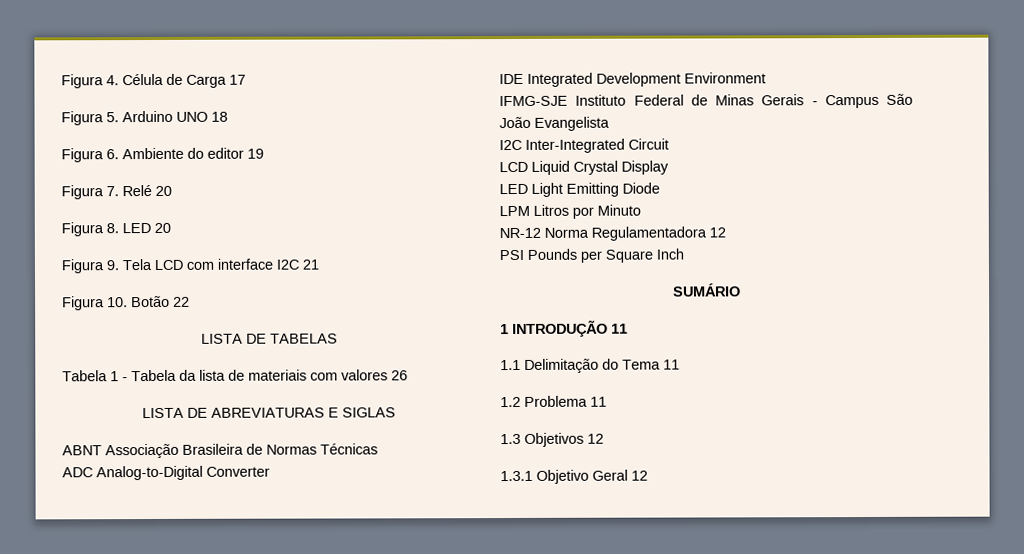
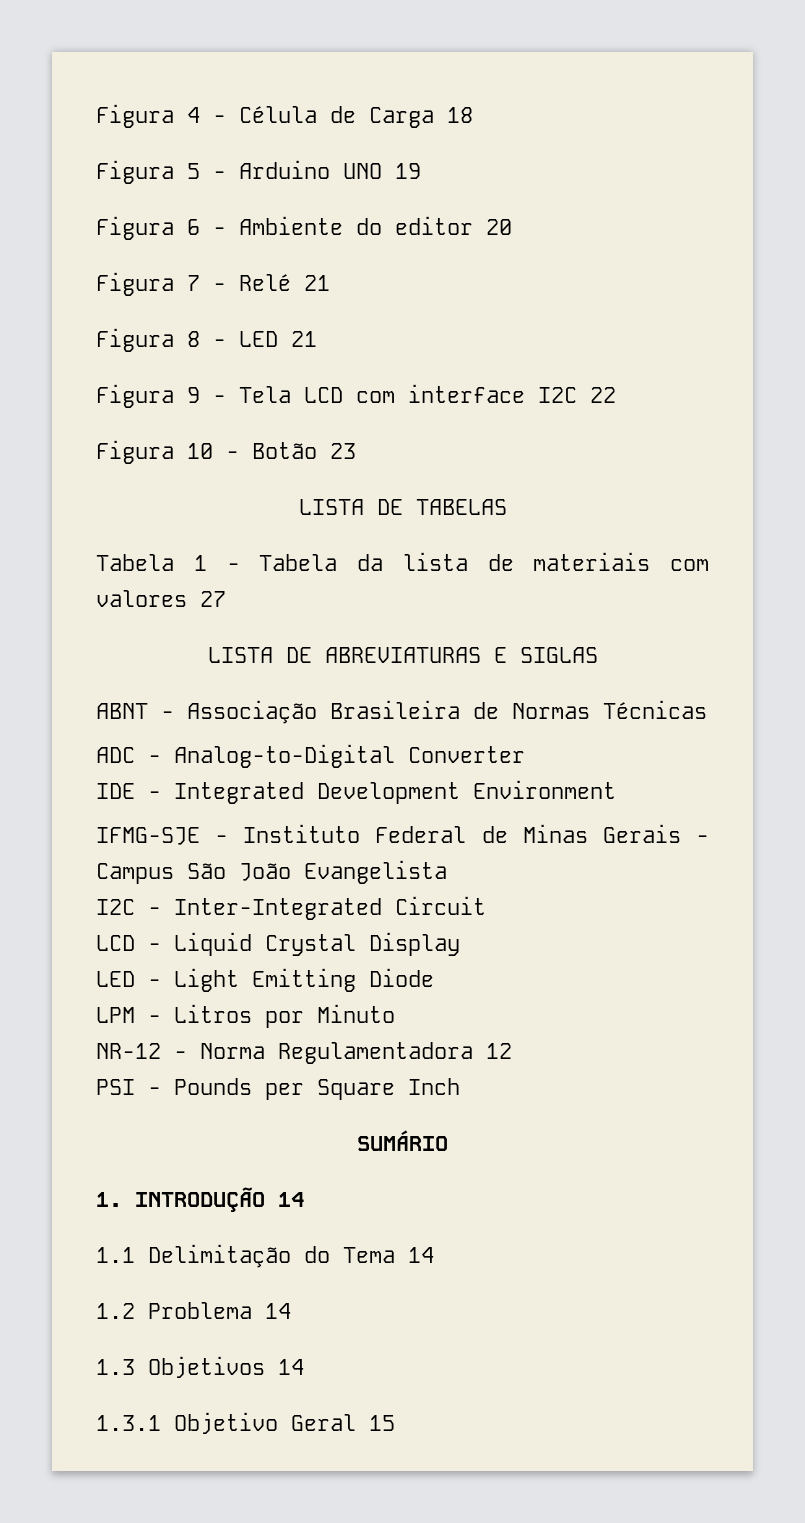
[61,74,119,89] Figura 4. -> [96,104,226,128] Figura 4 -
[229,74,246,85] [61,110,228,126] [61,147,264,163] [61,185,172,200] [61,222,171,237] [61,259,119,274] 17 // Figura 5. Arduino UNO 18 // Figura 6. Ambiente do editor 19 // Figura 7. Relé 20 // Figura 8. LED 20 // Figura 9. -> [447,107,473,123] [96,160,421,184] [96,216,512,240] [96,272,330,296] [96,328,317,352] [96,384,226,408] 18 // Figura 5 - Arduino UNO 19 // Figura 6 - Ambiente do editor 20 // Figura 7 - Relé 21 // Figura 8 - LED 21 // Figura 9 -
[302,259,319,270] [62,295,190,311] 21 // Figura 10. Botão 22 -> [590,387,616,403] [96,440,356,464] 22 // Figura 10 - Botão 23
[391,370,408,381] 26 -> [200,591,226,607] 27
(102, 450) none -> [161,711,174,719] -
(93, 472) none -> [148,755,161,763] -
(524, 79) none -> [148,791,161,799] -
(568, 101) none -> [215,835,229,843] -
(522, 145) none -> [148,907,161,915] -
(528, 167) none -> [148,943,161,951] -
(528, 189) none -> [148,979,161,987] -
(530, 211) none -> [148,1015,161,1023] -
(541, 233) none -> [174,1051,187,1059] -
(524, 255) none -> [148,1087,161,1095] -
[500,319,628,337] 1 INTRODUÇÃO 11 -> [96,1187,304,1212] 1. INTRODUÇÃO 14
[663,359,680,370] 11 -> [408,1247,434,1263] 14
[590,396,607,407] 11 -> [265,1303,291,1319] 14
[587,433,604,444] 12 -> [278,1359,304,1375] 14
[631,470,648,481] 12 -> [369,1415,395,1431] 15

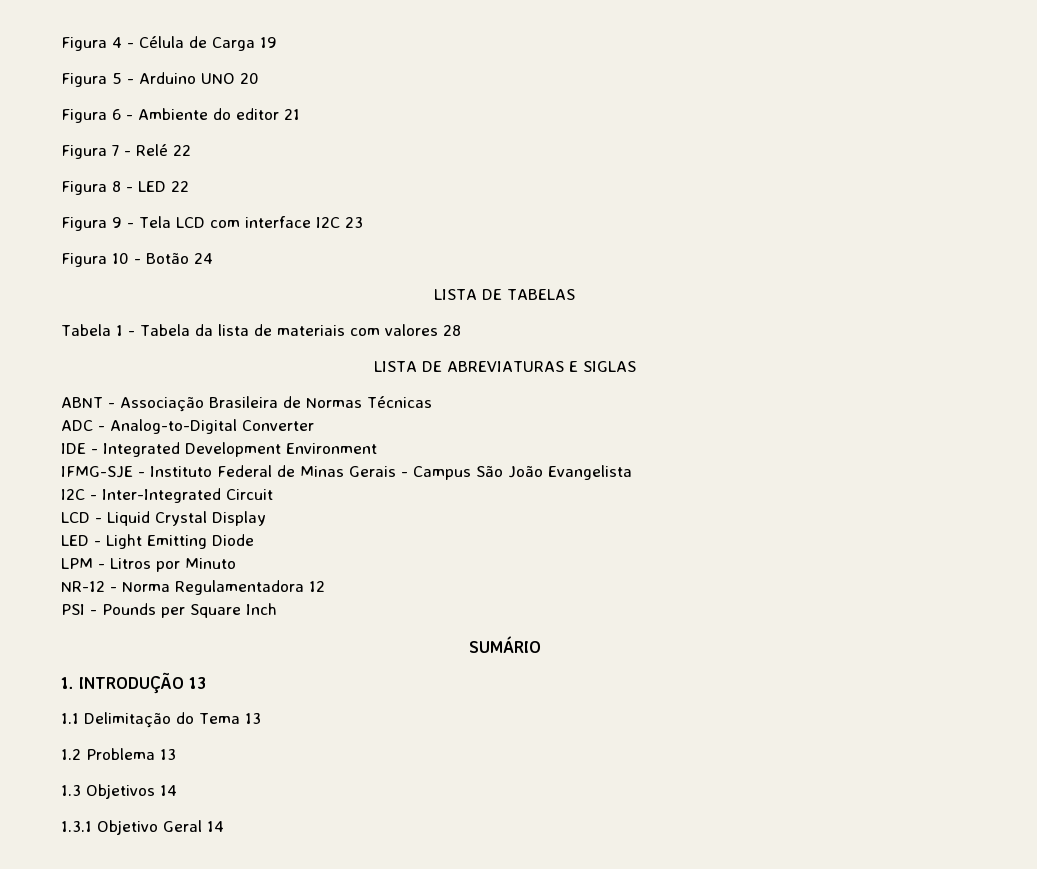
[447,107,473,123] 18 -> [260,37,277,48] 19
[395,163,421,179] 19 -> [240,73,259,84] 20
[486,219,512,235] 20 -> [284,109,300,120] 21
[304,275,330,291] 21 -> [173,145,191,156] 22
[291,331,317,347] 21 -> [171,181,189,192] 22
[590,387,616,403] 22 -> [344,217,363,228] 23
[330,443,356,459] 23 -> [194,253,213,264] 24
[200,591,226,607] 27 -> [442,325,461,336] 28
[278,1192,304,1207] 14 -> [189,677,206,689] 13
[408,1247,434,1263] 14 -> [244,713,261,724] 13
[265,1303,291,1319] 14 -> [160,749,176,760] 13
[369,1415,395,1431] 15 -> [207,821,224,832] 14

